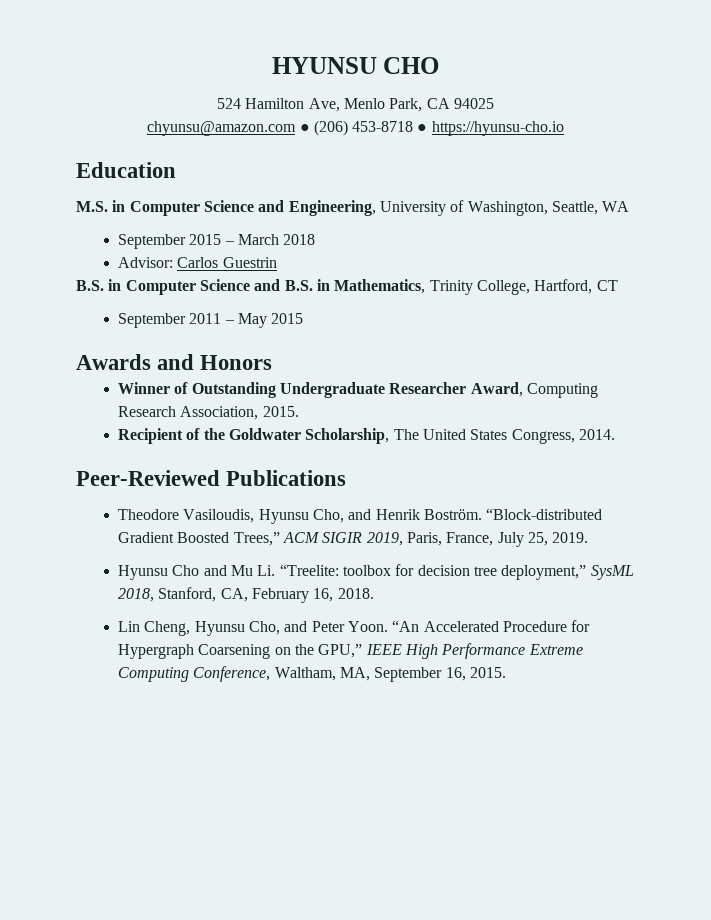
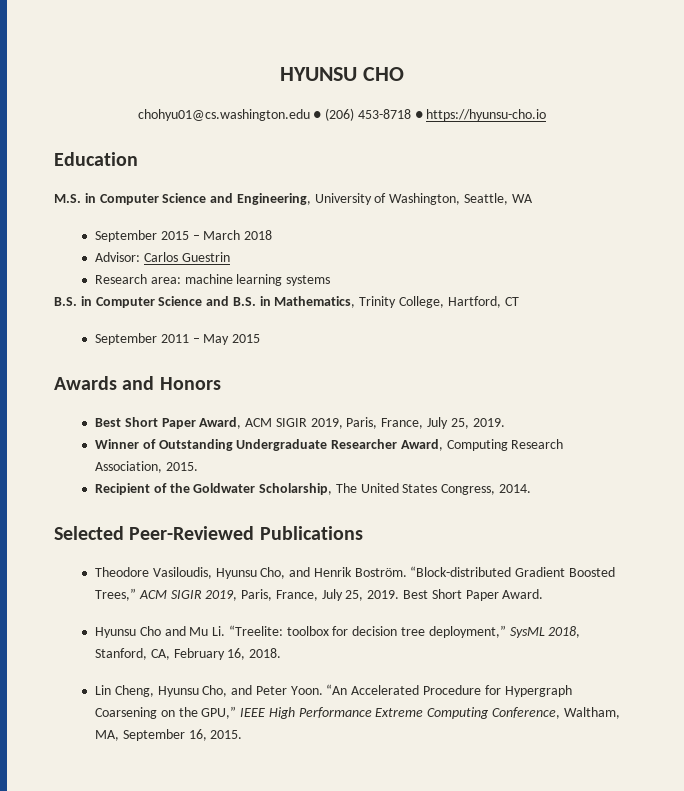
[217,98,494,112] [147,121,297,136] 524 Hamilton Ave, Menlo Park, CA 94025 // chyunsu@amazon.com -> [137,109,310,121] chohyu01@cs.washington.edu
(277, 262) none -> [95,274,331,286] // Research area: machine learning systems
(273, 362) none -> [95,417,505,429] // Best Short Paper Award, ACM SIGIR 2019, Paris, France, July 25, 2019.
(615, 434) none -> [54,526,124,540] Selected
(589, 537) none -> [403,589,544,601] Best Short Paper Award.

